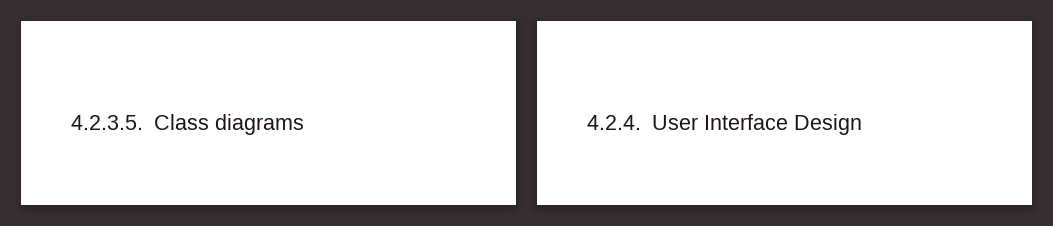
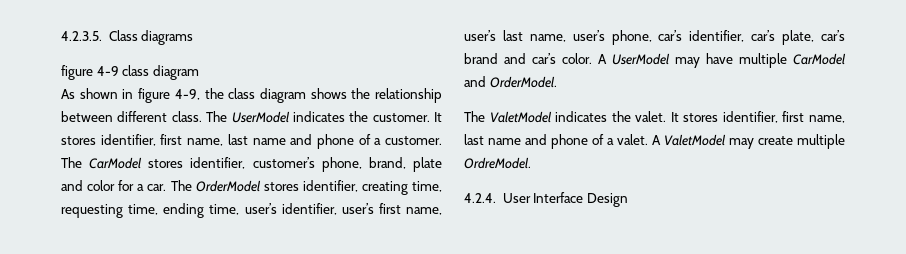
(304, 124) none -> [61,65,199,80] [61,88,442,103] [61,111,442,123] [61,134,442,149] [61,157,442,172] [61,180,442,195] [61,203,442,218] [464,30,846,45] [464,53,846,68] [464,76,557,88] [464,111,845,123] [464,134,845,149] [464,157,531,169] // figure 4-9 class diagram // As shown in figure 4-9, the class diagram shows the relationship between different class. The UserModel indicates the customer. It stores identifier, first name, last name and phone of a customer. The CarModel stores identifier, customer’s phone, brand, plate and color for a car. The OrderModel stores identifier, creating time, requesting time, ending time, user’s identifier, user’s first name, user’s last name, user’s phone, car’s identifier, car’s plate, car’s brand and car’s color. A UserModel may have multiple CarModel and OrderModel. // The ValetModel indicates the valet. It stores identifier, first name, last name and phone of a valet. A ValetModel may create multiple OrdreModel.

